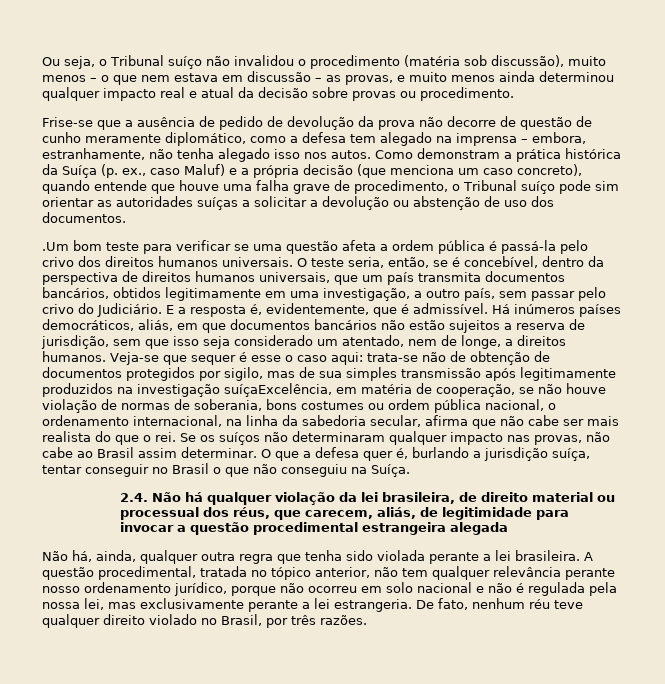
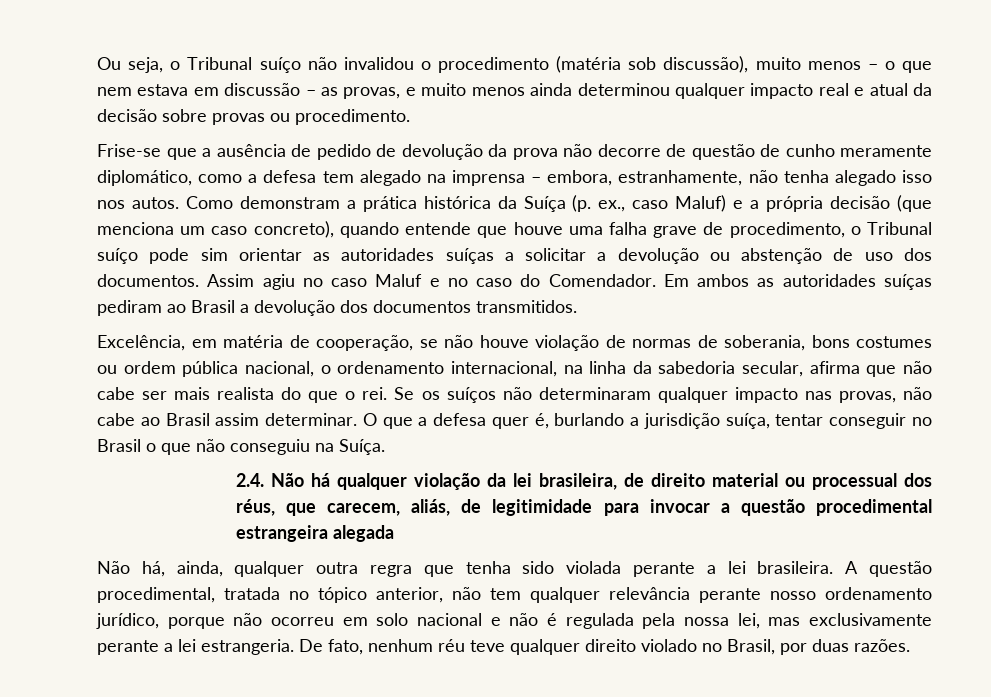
[42,240,588,254] [42,256,604,268] [42,271,565,285] [42,287,606,301] [42,303,621,317] [42,319,585,333] [41,335,566,349] [42,351,550,365] [42,367,616,381] [42,383,332,397] // .Um bom teste para verificar se uma questão afeta a ordem pública é passá-la pelo crivo dos direitos humanos universais. O teste seria, então, se é concebível, dentro da perspectiva de direitos humanos universais, que um país transmita documentos bancários, obtidos legitimamente em uma investigação, a outro país, sem passar pelo crivo do Judiciário. E a resposta é, evidentemente, que é admissível. Há inúmeros países democráticos, aliás, em que documentos bancários não estão sujeitos a reserva de jurisdição, sem que isso seja considerado um atentado, nem de longe, a direitos humanos. Veja-se que sequer é esse o caso aqui: trata-se não de obtenção de documentos protegidos por sigilo, mas de sua simples transmissão após legitimamente produzidos na investigação suíçaExcelência, -> [207,274,932,290] [97,300,577,316] [97,335,185,351] Assim agiu no caso Maluf e no caso do Comendador. Em ambos as autoridades suíças pediram ao Brasil a devolução dos documentos transmitidos. // Excelência,
[291,615,316,625] três -> [812,639,849,652] duas

